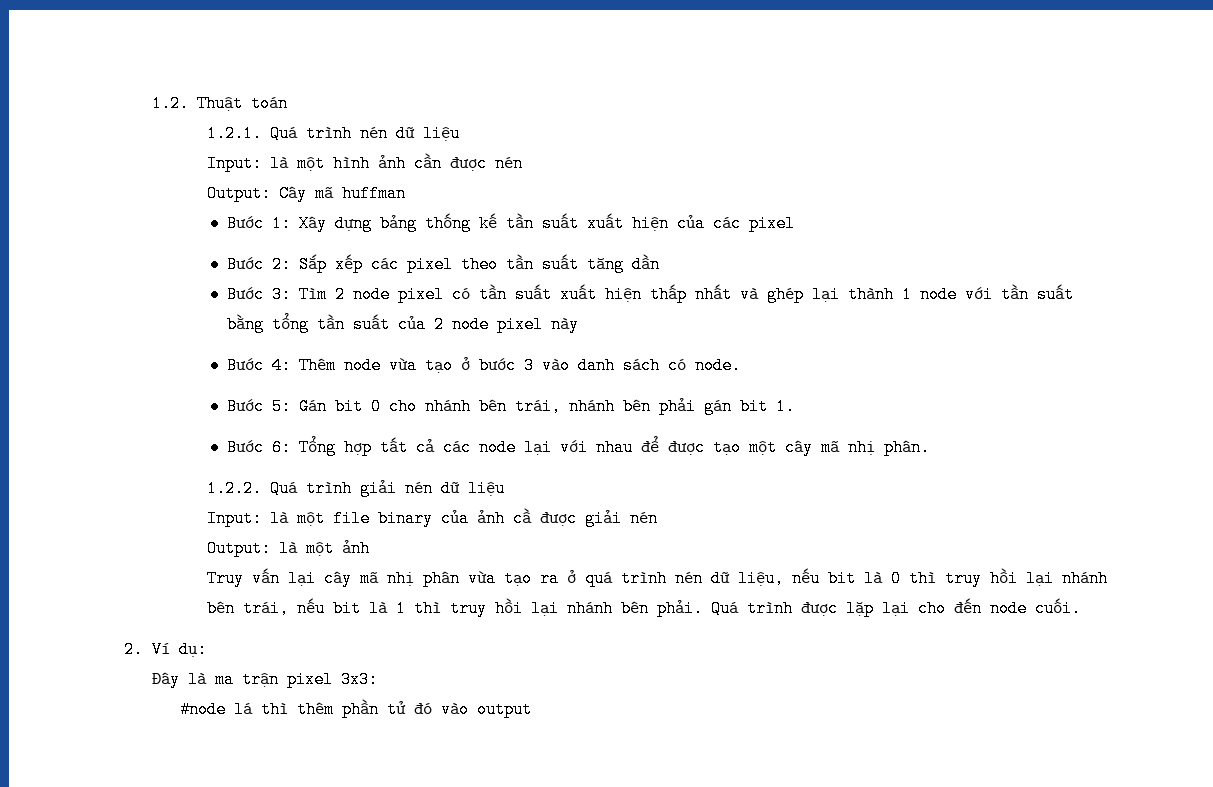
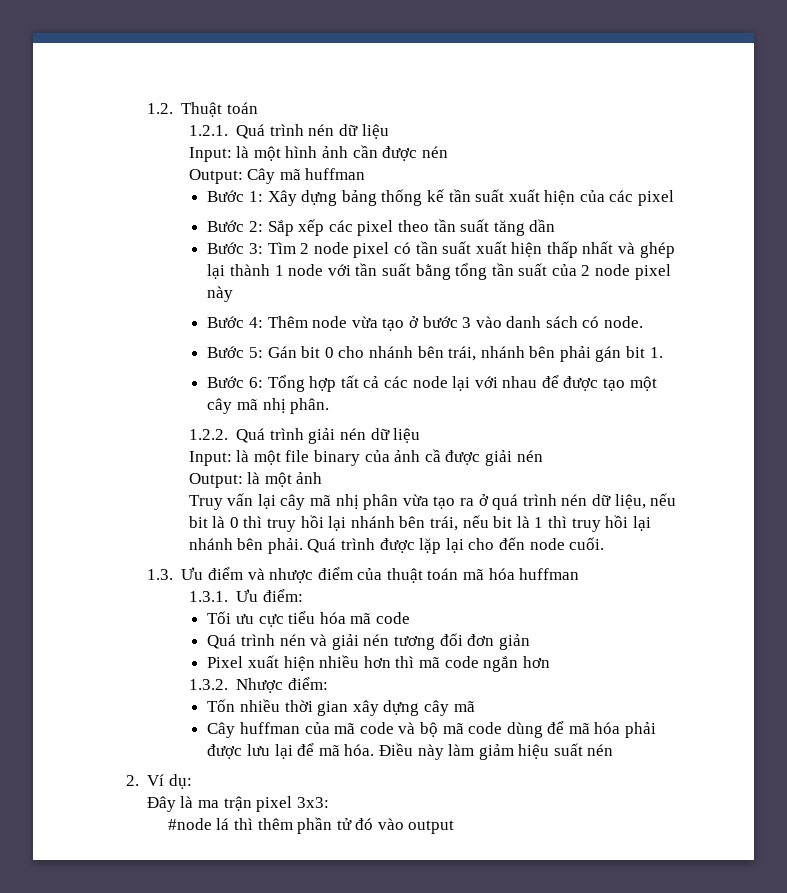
(1082, 607) none -> [146,567,580,583] [188,589,303,602] [207,611,410,627] [207,633,530,650] [207,655,550,672] [188,677,328,693] [207,699,475,716] [207,721,657,738] [207,743,614,760] // 1.3. Ưu điểm và nhược điểm của thuật toán mã hóa huffman // 1.3.1. Ưu điểm: // Tối ưu cực tiểu hóa mã code // Quá trình nén và giải nén tương đối đơn giản // Pixel xuất hiện nhiều hơn thì mã code ngắn hơn // 1.3.2. Nhược điểm: // Tốn nhiều thời gian xây dựng cây mã // Cây huffman của mã code và bộ mã code dùng để mã hóa phải được lưu lại để mã hóa. Điều này làm giảm hiệu suất nén

